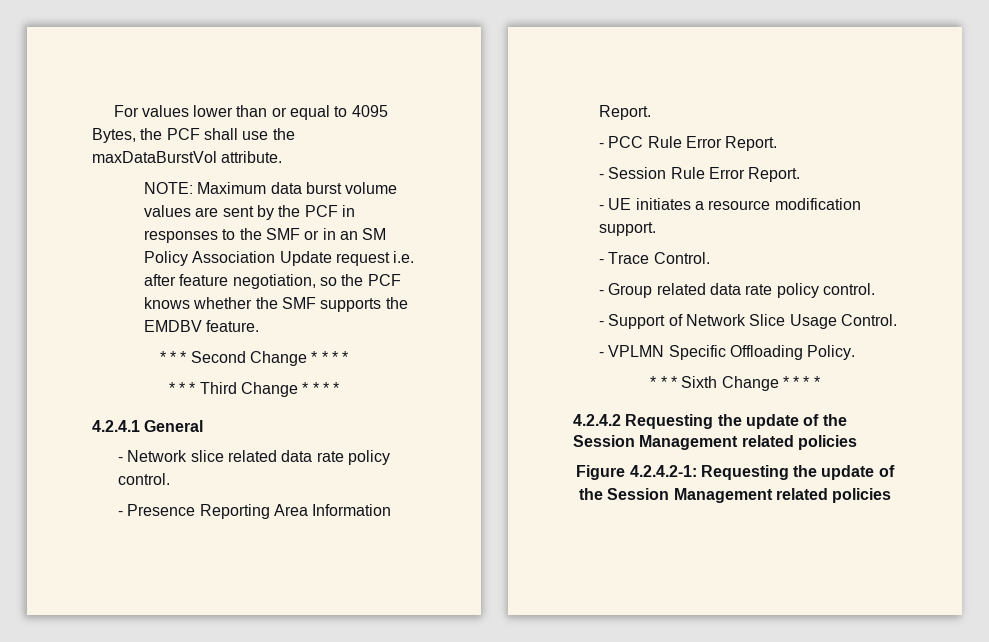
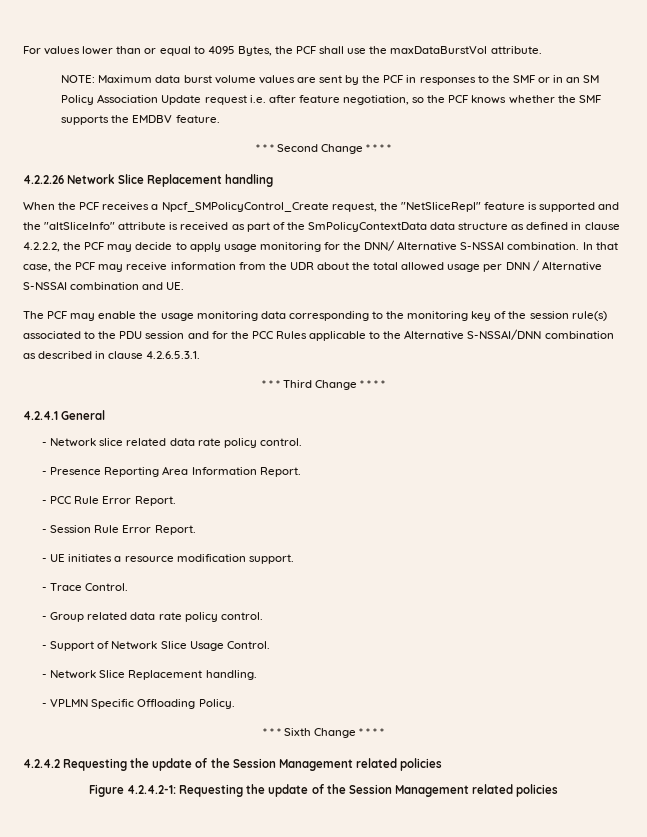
(349, 357) none -> [23,174,274,187] [23,202,620,212] [23,222,620,232] [23,240,618,252] [23,260,602,272] [23,281,185,290] [23,311,607,321] [23,329,614,341] [23,351,201,359] // 4.2.2.26 Network Slice Replacement handling // When the PCF receives a Npcf_SMPolicyControl_Create request, the "NetSliceRepl" feature is supported and the "altSliceInfo" attribute is received as part of the SmPolicyContextData data structure as defined in clause 4.2.2.2, the PCF may decide to apply usage monitoring for the DNN/ Alternative S-NSSAI combination. In that case, the PCF may receive information from the UDR about the total allowed usage per DNN / Alternative S-NSSAI combination and UE. // The PCF may enable the usage monitoring data corresponding to the monitoring key of the session rule(s) associated to the PDU session and for the PCC Rules applicable to the Alternative S-NSSAI/DNN combination as described in clause 4.2.6.5.3.1.
(897, 320) none -> [42,670,257,680] // - Network Slice Replacement handling.

